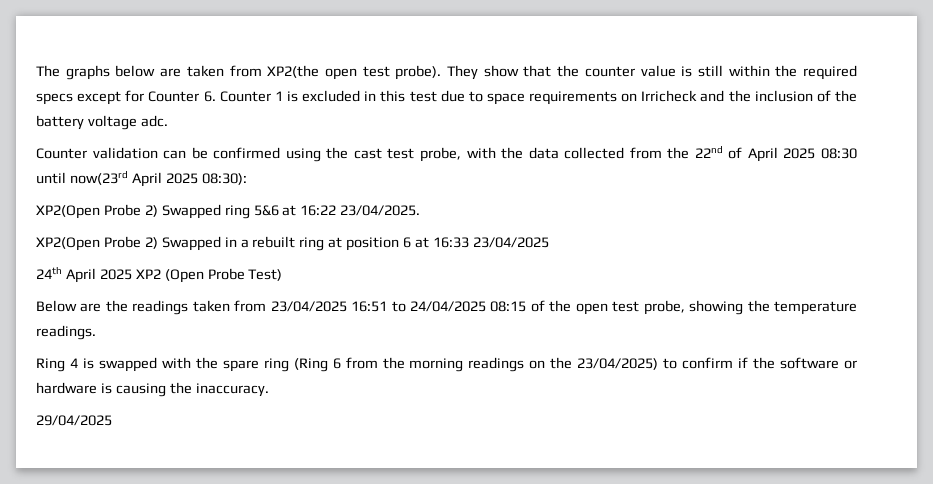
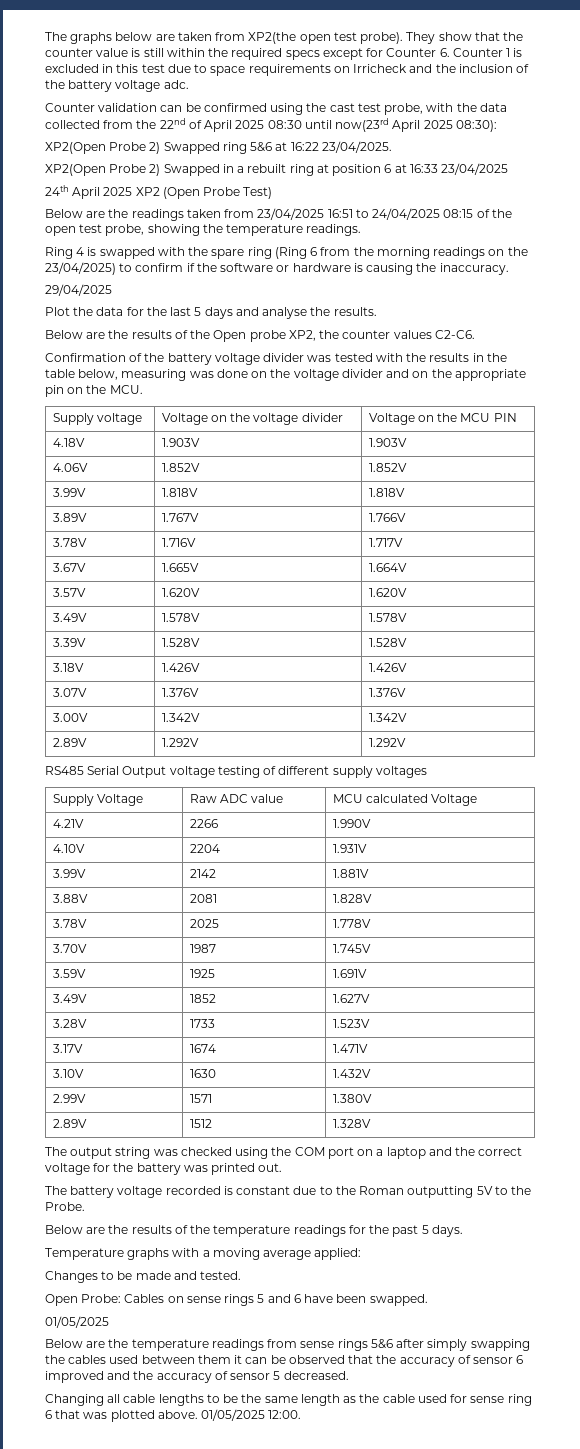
(112, 420) none -> [45,307,377,319] [45,330,475,342] [45,353,507,365] [45,369,526,381] [45,385,143,397] [52,413,142,425] [161,413,343,425] [368,413,517,425] [52,438,85,447] [161,438,200,447] [368,438,407,447] [52,463,88,472] [161,463,200,472] [368,463,407,472] [52,488,86,497] [161,488,198,497] [368,488,405,497] [52,513,87,522] [161,513,199,522] [368,513,406,522] [52,538,87,547] [161,538,196,547] [368,538,403,547] [52,563,86,572] [161,563,199,572] [368,563,407,572] [52,588,86,597] [161,588,200,597] [368,588,407,597] [52,613,87,622] [161,613,200,622] [368,613,407,622] [52,638,86,647] [161,638,200,647] [368,638,407,647] [52,663,84,672] [161,663,200,672] [368,663,407,672] [52,688,87,697] [161,688,199,697] [368,688,406,697] [52,713,88,722] [161,713,200,722] [368,713,407,722] [52,738,87,747] [161,738,199,747] [368,738,406,747] [45,766,427,778] [52,794,143,806] [189,794,284,803] [332,794,478,806] [52,819,84,828] [189,819,218,828] [332,819,371,828] [52,844,85,853] [189,844,220,853] [332,844,367,853] [52,869,86,878] [189,869,216,878] [332,869,369,878] [52,894,88,903] [189,894,217,903] [332,894,372,903] [52,919,87,928] [189,919,219,928] [332,919,371,928] [52,944,87,953] [189,944,216,953] [332,944,371,953] [52,969,86,978] [189,969,215,978] [332,969,367,978] [52,994,87,1003] [189,994,216,1003] [332,994,370,1003] [52,1019,87,1028] [189,1019,215,1028] [332,1019,370,1028] [52,1044,83,1053] [189,1044,216,1053] [332,1044,368,1053] [52,1069,84,1078] [189,1069,216,1078] [332,1069,371,1078] [52,1094,86,1103] [189,1094,212,1103] [332,1094,372,1103] [52,1119,87,1128] [189,1119,212,1128] [332,1119,371,1128] [45,1147,523,1159] [45,1163,283,1175] [45,1186,532,1198] [45,1202,85,1211] [45,1225,463,1237] [45,1248,362,1260] [45,1271,242,1283] [45,1294,428,1306] [45,1316,109,1328] [45,1339,530,1351] [45,1355,524,1367] [45,1371,349,1383] [45,1394,532,1406] [45,1409,302,1422] // Plot the data for the last 5 days and analyse the results. // Below are the results of the Open probe XP2, the counter values C2-C6. // Confirmation of the battery voltage divider was tested with the results in the table below, measuring was done on the voltage divider and on the appropriate pin on the MCU. // Supply voltage | Voltage on the voltage divider | Voltage on the MCU PIN // 4.18V | 1.903V | 1.903V // 4.06V | 1.852V | 1.852V // 3.99V | 1.818V | 1.818V // 3.89V | 1.767V | 1.766V // 3.78V | 1.716V | 1.717V // 3.67V | 1.665V | 1.664V // 3.57V | 1.620V | 1.620V // 3.49V | 1.578V | 1.578V // 3.39V | 1.528V | 1.528V // 3.18V | 1.426V | 1.426V // 3.07V | 1.376V | 1.376V // 3.00V | 1.342V | 1.342V // 2.89V | 1.292V | 1.292V // RS485 Serial Output voltage testing of different supply voltages // Supply Voltage | Raw ADC value | MCU calculated Voltage // 4.21V | 2266 | 1.990V // 4.10V | 2204 | 1.931V // 3.99V | 2142 | 1.881V // 3.88V | 2081 | 1.828V // 3.78V | 2025 | 1.778V // 3.70V | 1987 | 1.745V // 3.59V | 1925 | 1.691V // 3.49V | 1852 | 1.627V // 3.28V | 1733 | 1.523V // 3.17V | 1674 | 1.471V // 3.10V | 1630 | 1.432V // 2.99V | 1571 | 1.380V // 2.89V | 1512 | 1.328V // The output string was checked using the COM port on a laptop and the correct voltage for the battery was printed out. // The battery voltage recorded is constant due to the Roman outputting 5V to the Probe. // Below are the results of the temperature readings for the past 5 days. // Temperature graphs with a moving average applied: // Changes to be made and tested. // Open Probe: Cables on sense rings 5 and 6 have been swapped. // 01/05/2025 // Below are the temperature readings from sense rings 5&6 after simply swapping the cables used between them it can be observed that the accuracy of sensor 6 improved and the accuracy of sensor 5 decreased. // Changing all cable lengths to be the same length as the cable used for sense ring 6 that was plotted above. 01/05/2025 12:00.

